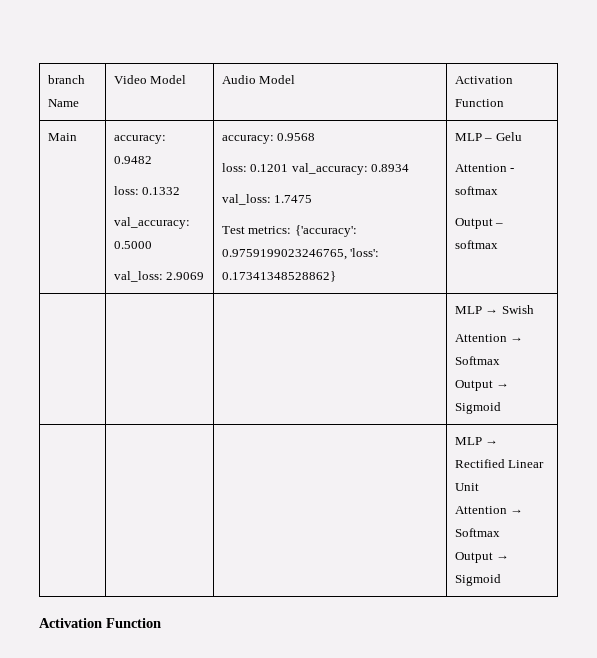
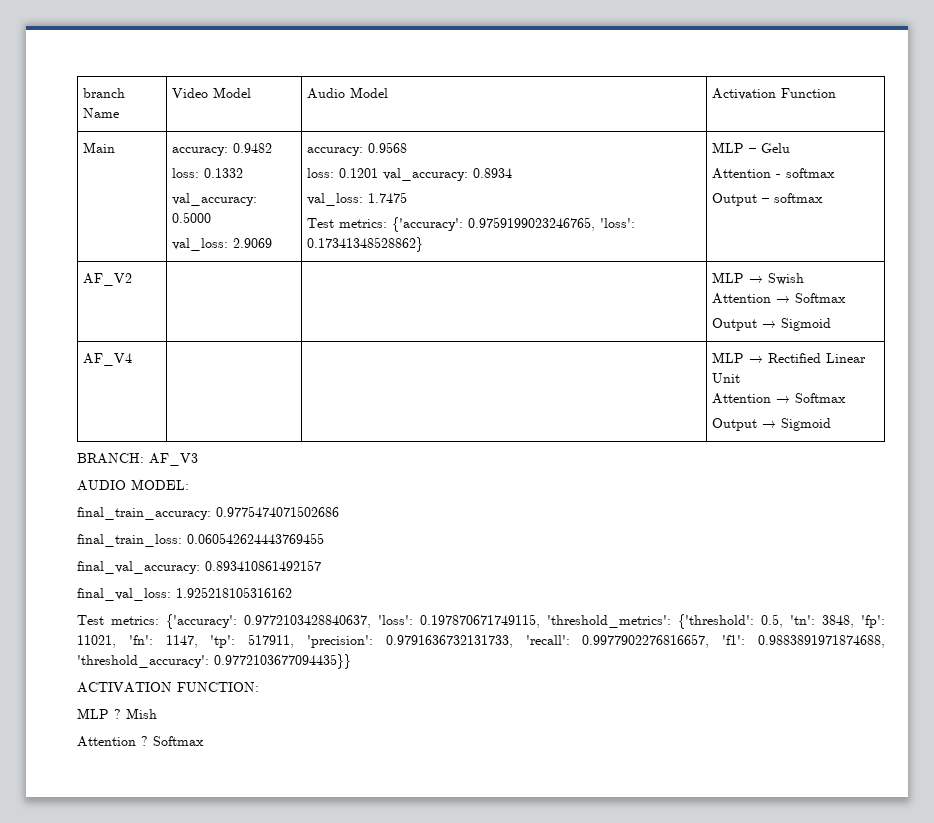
(498, 244) none -> [82,273,132,286] AF_V2
(501, 408) none -> [82,353,132,366] AF_V4
[39,618,161,628] Activation Function -> [77,453,198,466] [77,479,189,491] [77,506,339,520] [77,533,324,547] [77,560,321,574] [77,587,292,601] [77,614,885,629] [77,634,885,648] [77,654,351,669] [77,682,259,693] [77,708,157,719] [77,736,204,747] BRANCH: AF_V3 // AUDIO MODEL: // final_train_accuracy: 0.9775474071502686 // final_train_loss: 0.060542624443769455 // final_val_accuracy: 0.893410861492157 // final_val_loss: 1.925218105316162 // Test metrics: {'accuracy': 0.9772103428840637, 'loss': 0.197870671749115, 'threshold_metrics': {'threshold': 0.5, 'tn': 3848, 'fp': 11021, 'fn': 1147, 'tp': 517911, 'precision': 0.9791636732131733, 'recall': 0.9977902276816657, 'f1': 0.9883891971874688, 'threshold_accuracy': 0.9772103677094435}} // ACTIVATION FUNCTION: // MLP ? Mish // Attention ? Softmax

